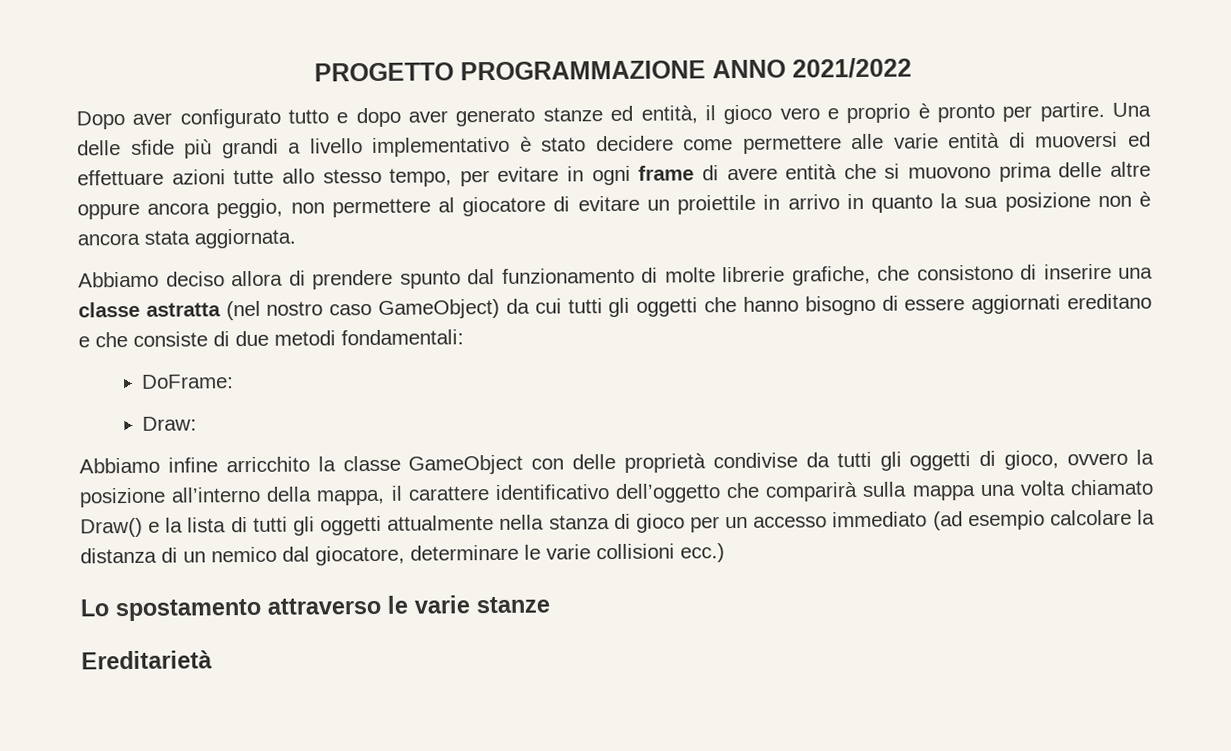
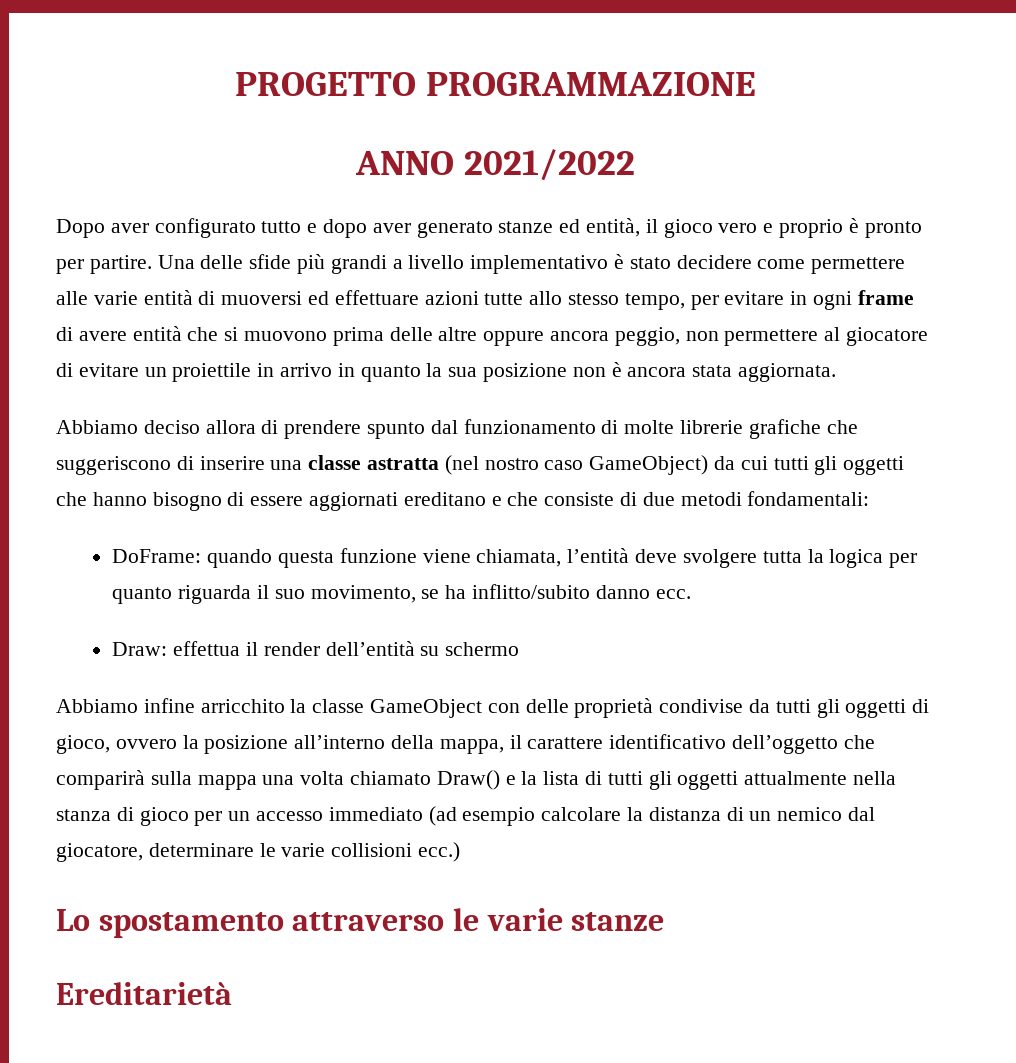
(706, 70) none -> (756, 84) //
[791,264,1014,286] grafiche, che consistono -> [748,419,858,439] [56,456,171,475] grafiche che suggeriscono
[142,416,198,431] // Draw: -> [207,548,918,568] [112,584,691,604] [112,641,520,656] quando questa funzione viene chiamata, l’entità deve svolgere tutta la logica per quanto riguarda il suo movimento, se ha inflitto/subito danno ecc. // Draw: effettua il render dell’entità su schermo

